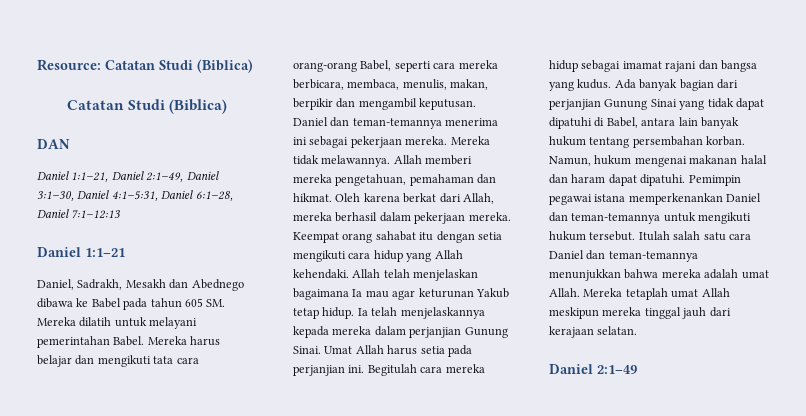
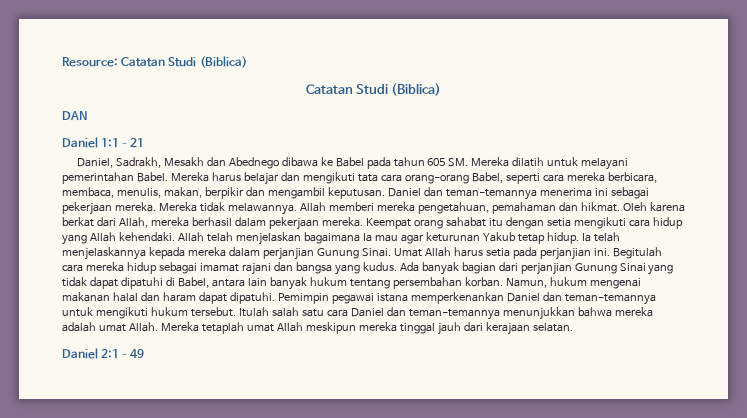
[37,171,219,182] [37,190,233,201] [37,209,121,219] // Daniel 1:1–21, Daniel 2:1–49, Daniel 3:1–30, Daniel 4:1–5:31, Daniel 6:1–28, Daniel 7:1–12:13 -> (88, 116) none

